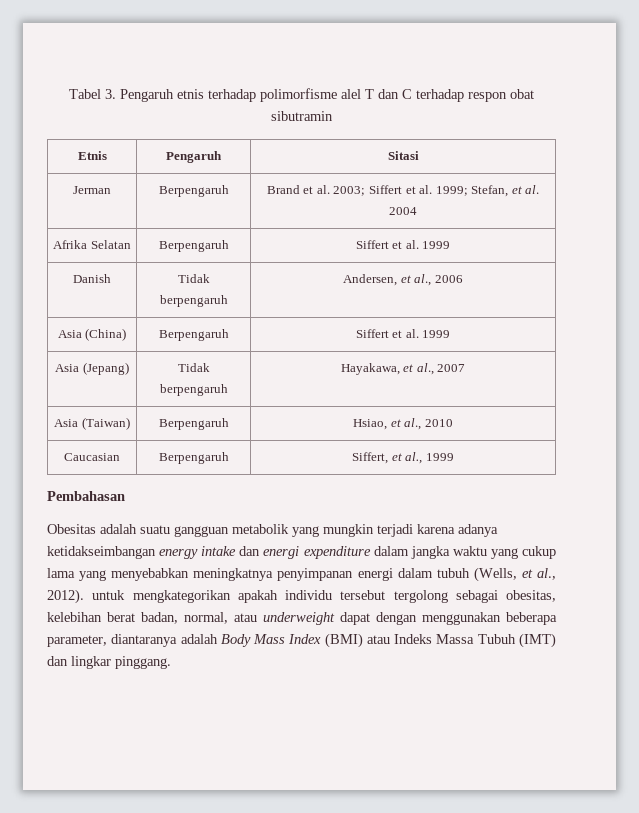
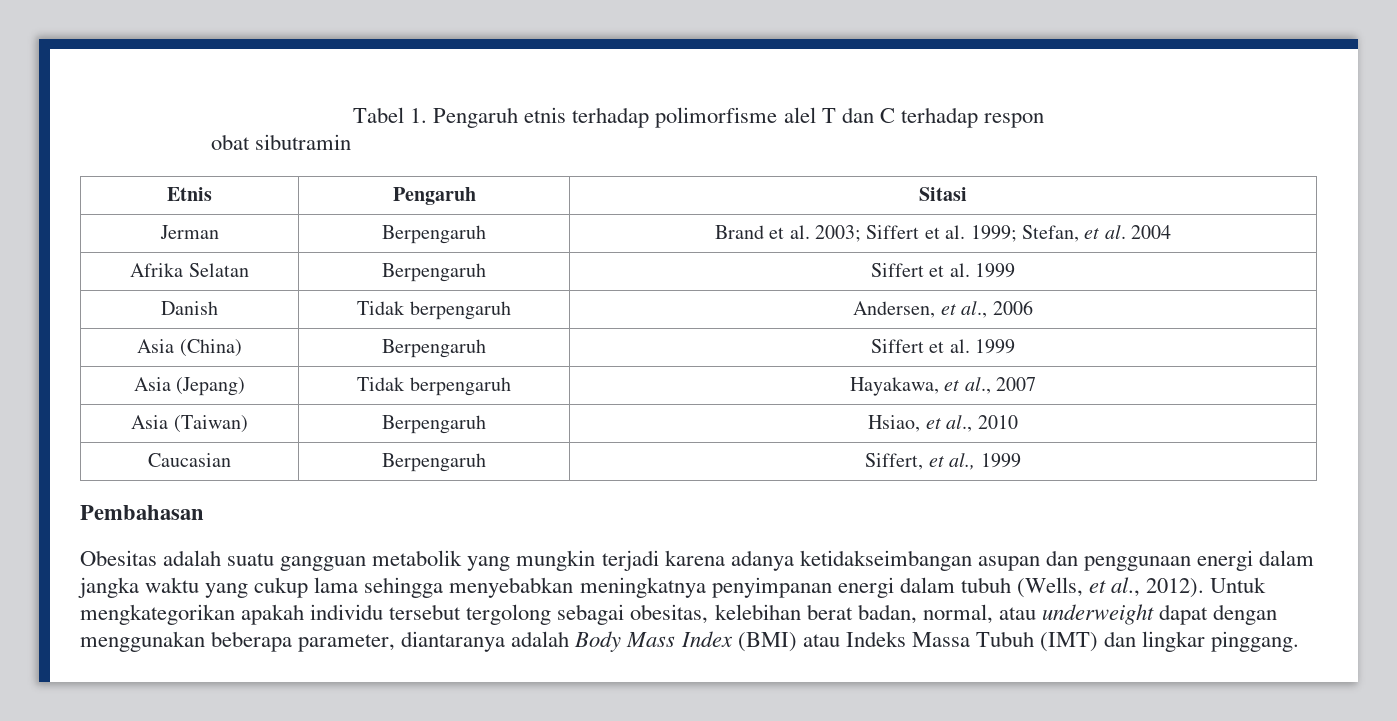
[105,89,116,99] 3. -> [410,108,428,123] 1.
(507, 97) none -> (1044, 120) //
[159,546,371,559] energy intake dan energi expenditure -> [977,550,1254,571] asupan dan penggunaan energi
[79,570,107,581] yang -> [364,577,444,598] sehingga
[92,590,126,600] untuk -> [1210,577,1267,593] Untuk

